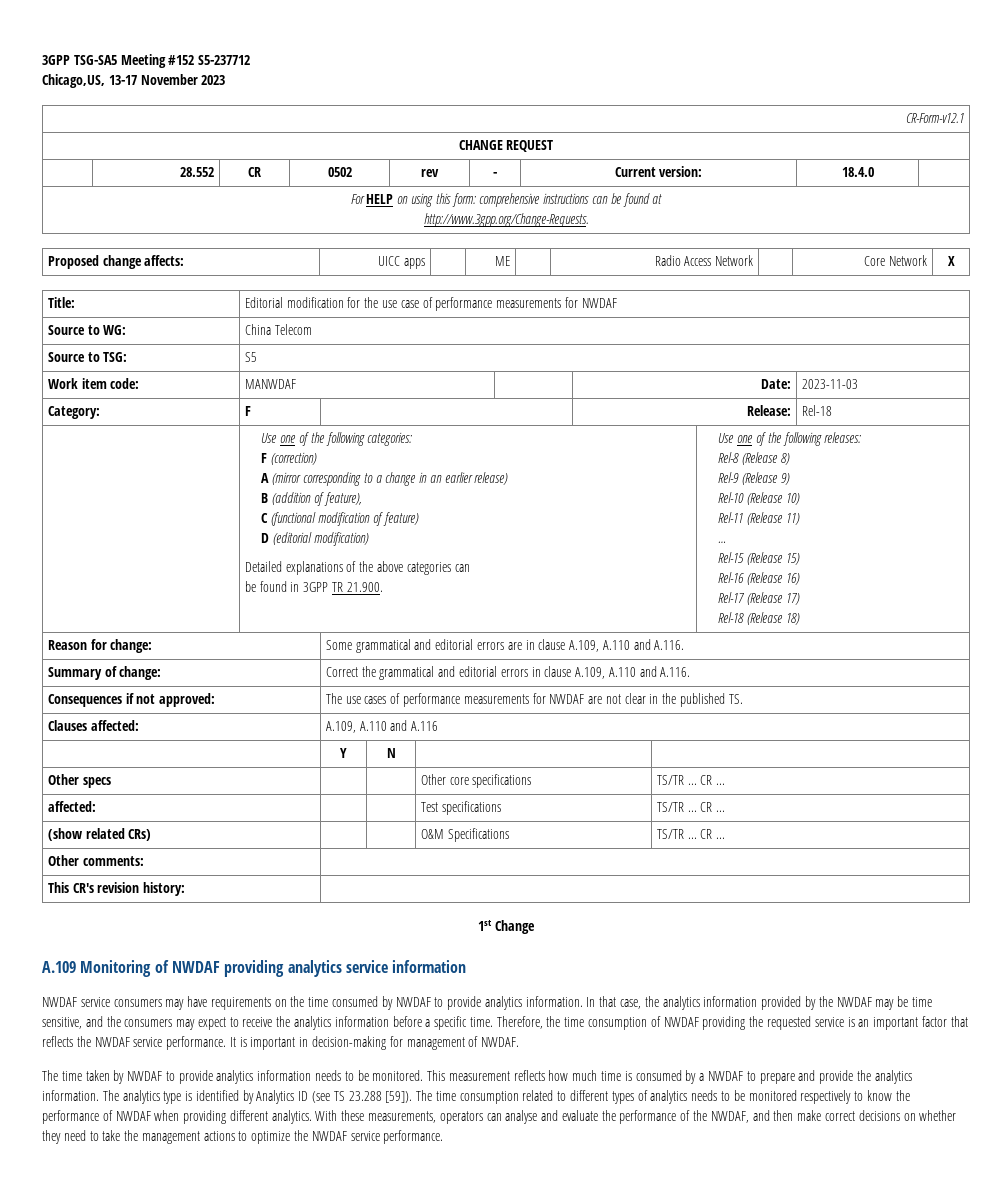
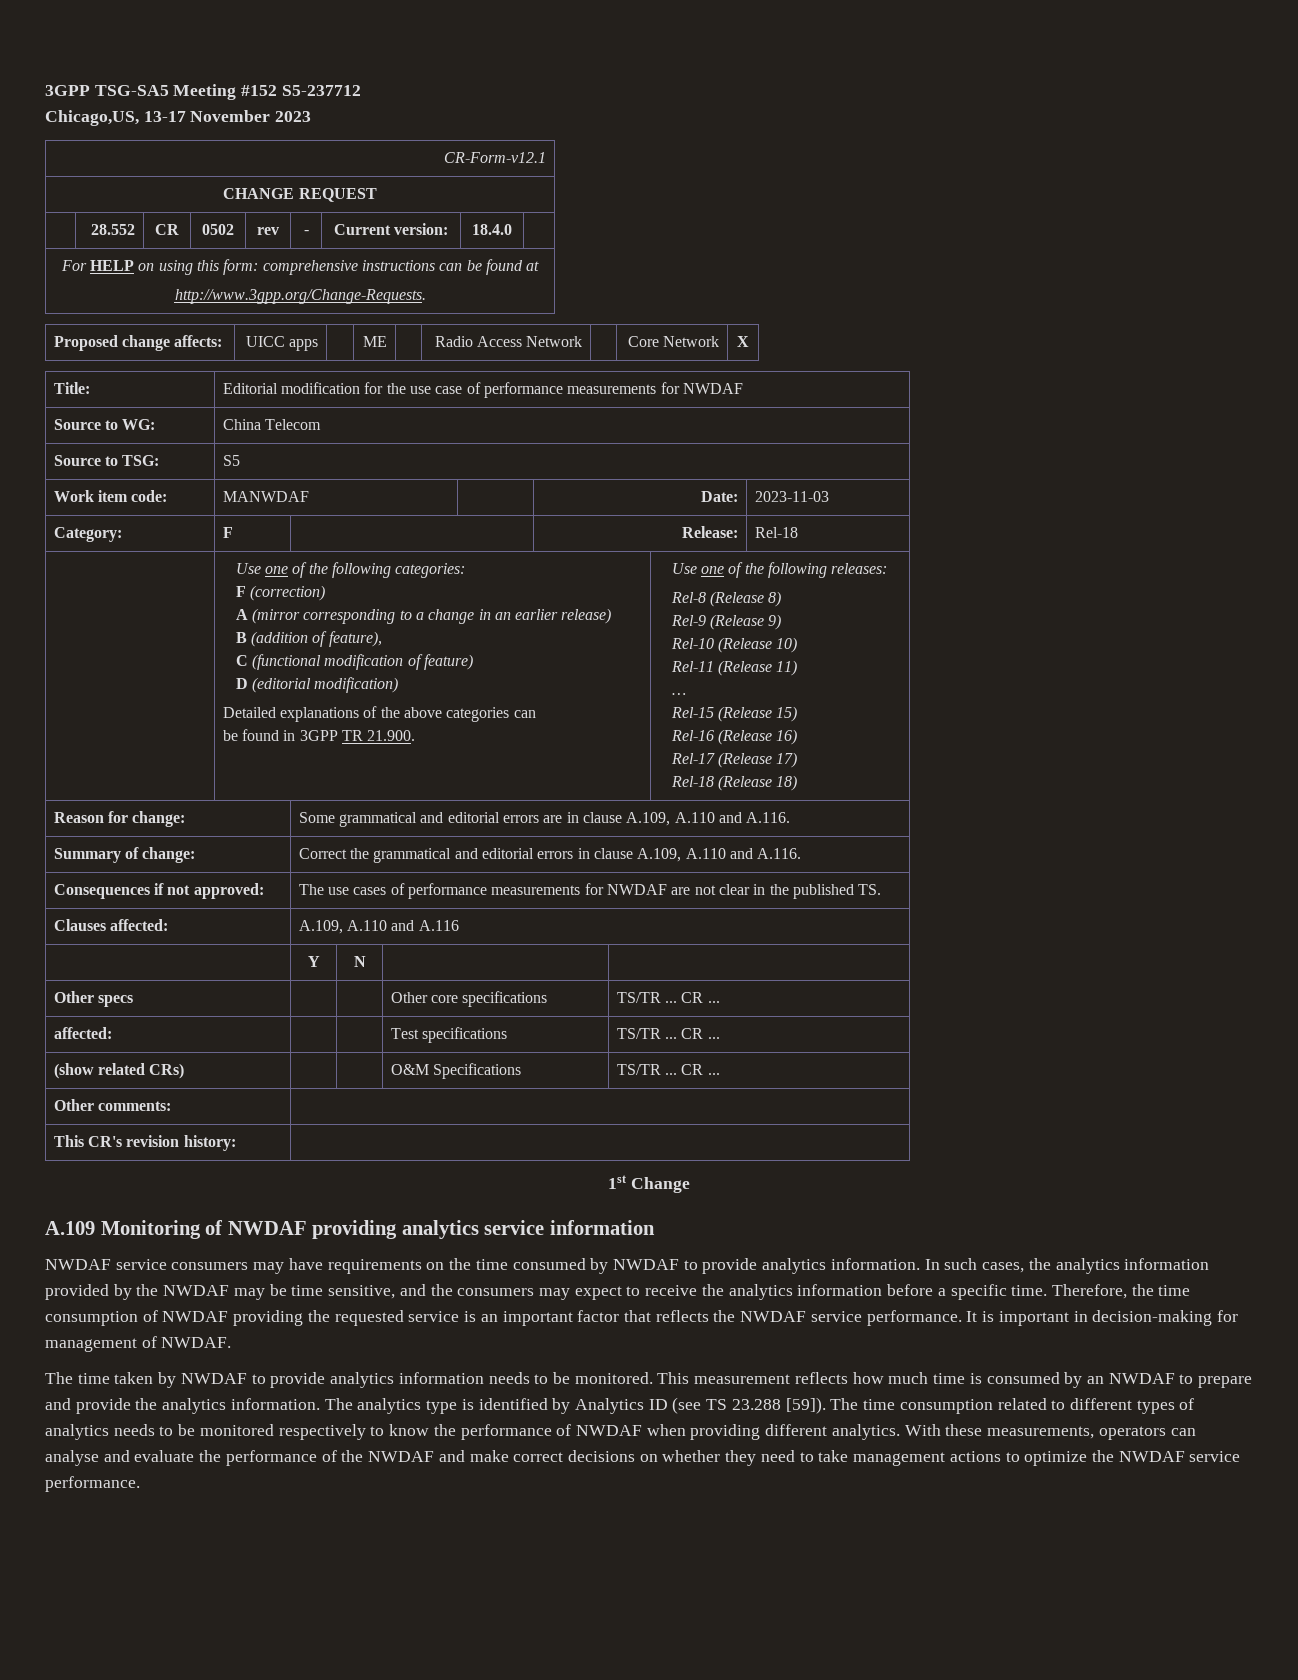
[599,996,642,1009] that case, -> [944,1258,1025,1273] such cases,
[699,1073,705,1081] a -> [1086,1376,1104,1384] an
[710,1110,794,1123] NWDAF, and then -> [368,1450,465,1462] NWDAF and
[124,1130,139,1141] the -> (849, 1456) none

